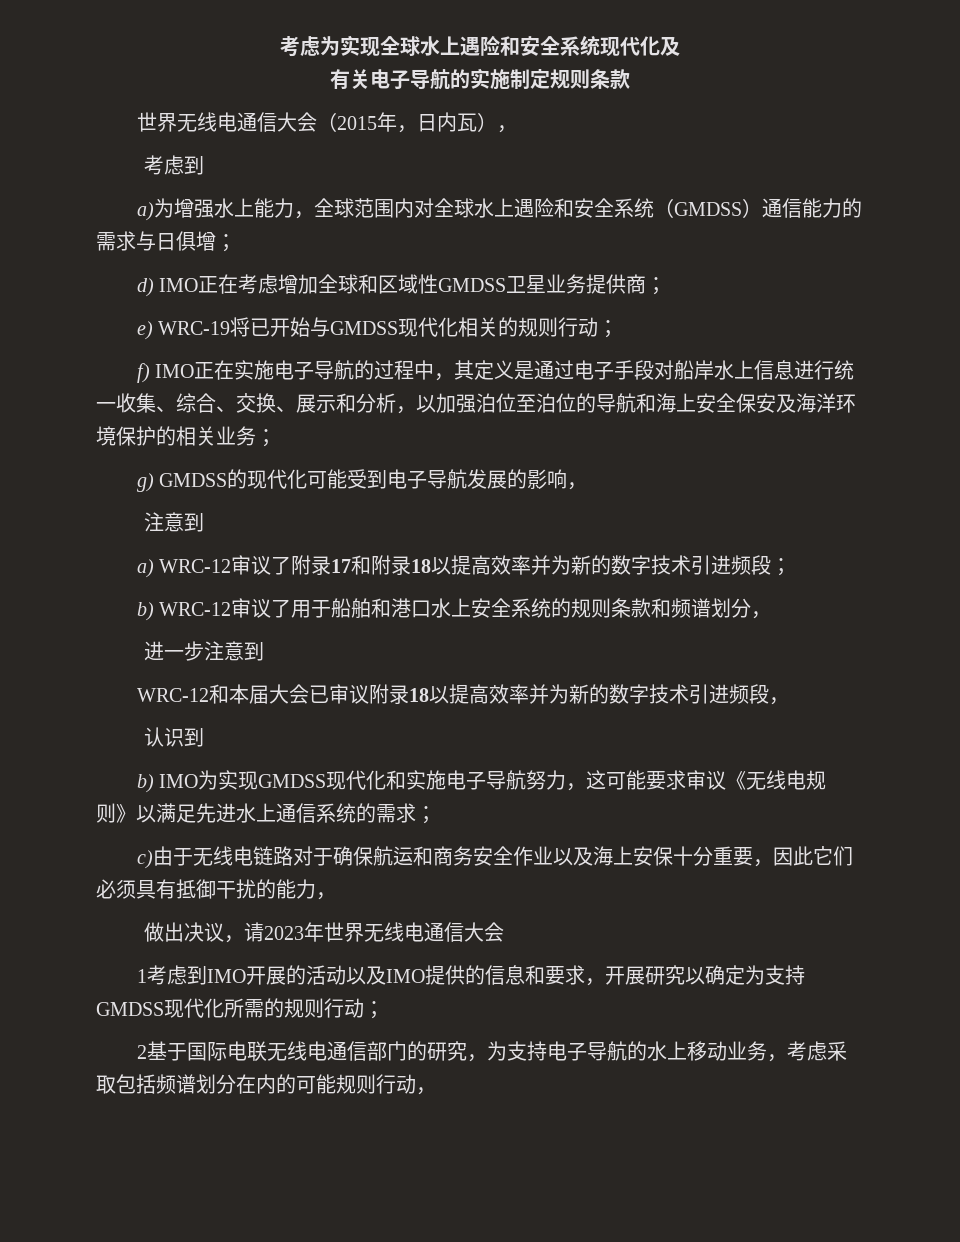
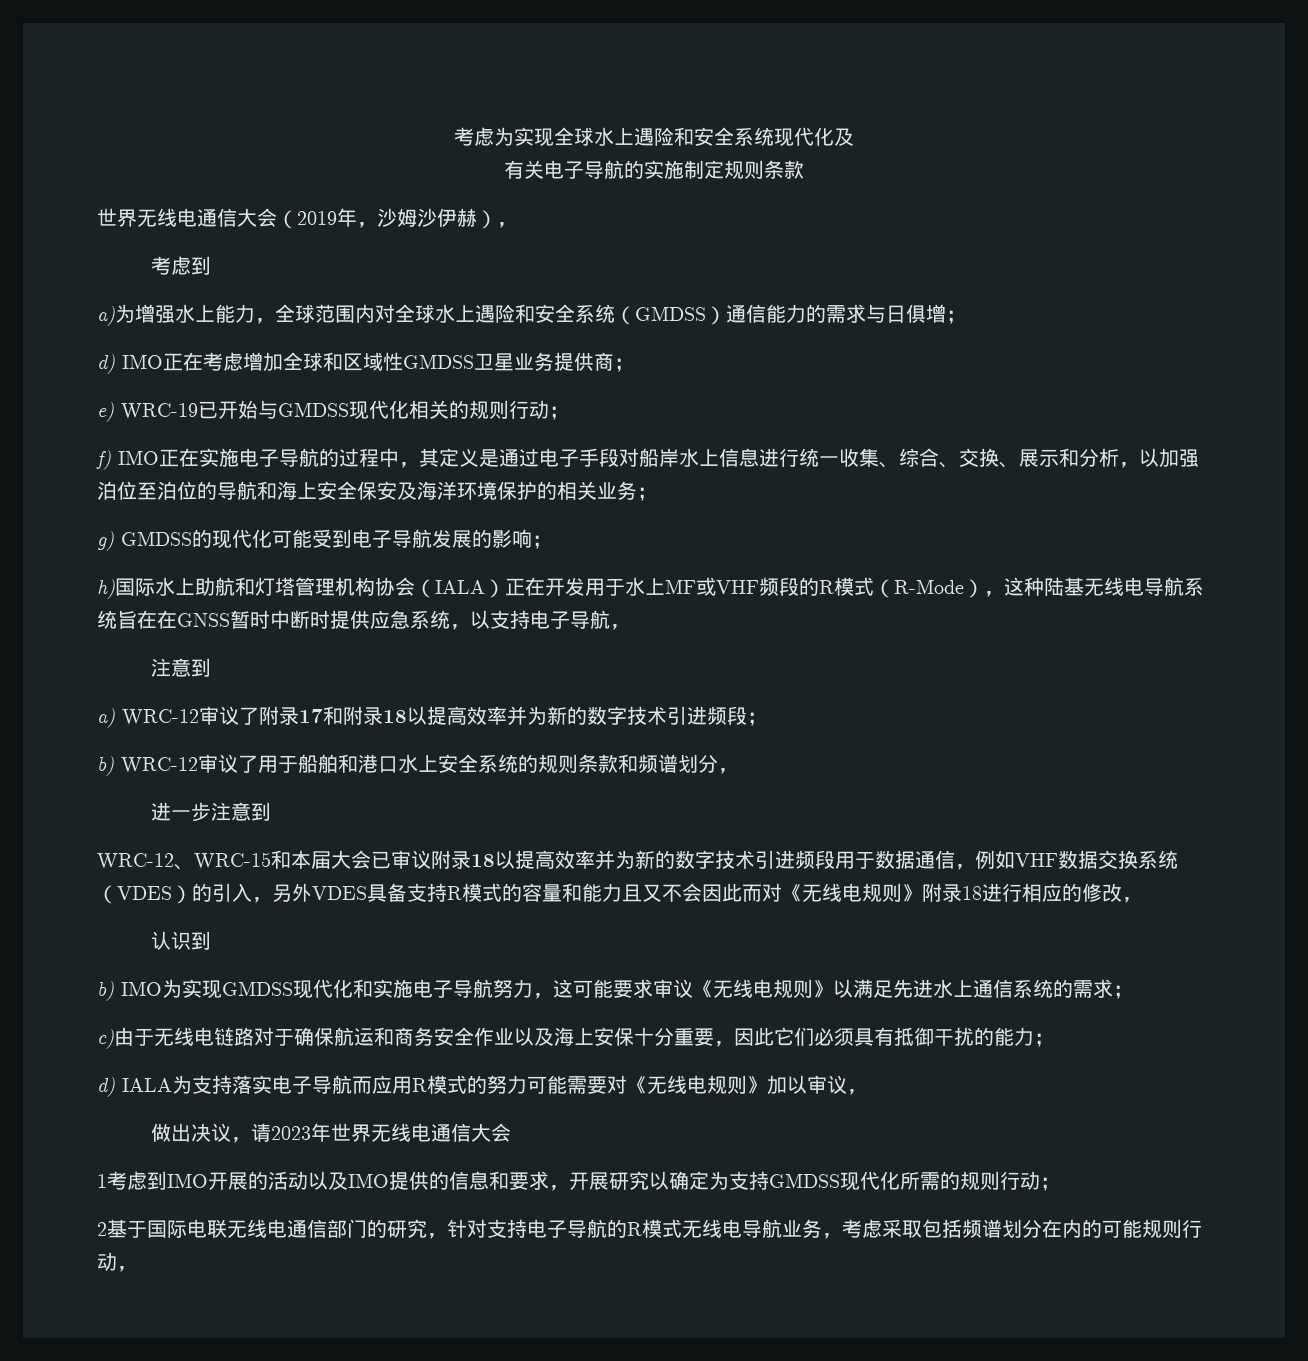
[336,112,477,133] 2015年，日内瓦 -> [297,208,477,228] 2019年，沙姆沙伊赫
[230,317,251,337] 将 -> (198, 411) none
(568, 479) none -> [532,535,552,549] [97,577,1204,599] [97,610,610,630] ； // h)国际水上助航和灯塔管理机构协会（IALA）正在开发用于水上MF或VHF频段的R模式（R-Mode），这种陆基无线电导航系统旨在在GNSS暂时中断时提供应急系统，以支持电子导航
(209, 695) none -> [174,852,271,870] 、WRC-15
(769, 694) none -> [835,850,1178,870] [97,883,1122,904] 用于数据通信，例如VHF数据交换系统（VDES）的引入，另外VDES具备支持R模式的容量和能力且又不会因此而对《无线电规则》附录18进行相应的修改
(316, 889) none -> [1034,1033,1054,1047] [97,1075,847,1097] ； // d) IALA为支持落实电子导航而应用R模式的努力可能需要对《无线电规则》加以审议
[486,1041,507,1061] 为 -> [447,1219,487,1238] 针对
[646,1041,727,1061] 水上移动 -> [627,1219,782,1238] R模式无线电导航

